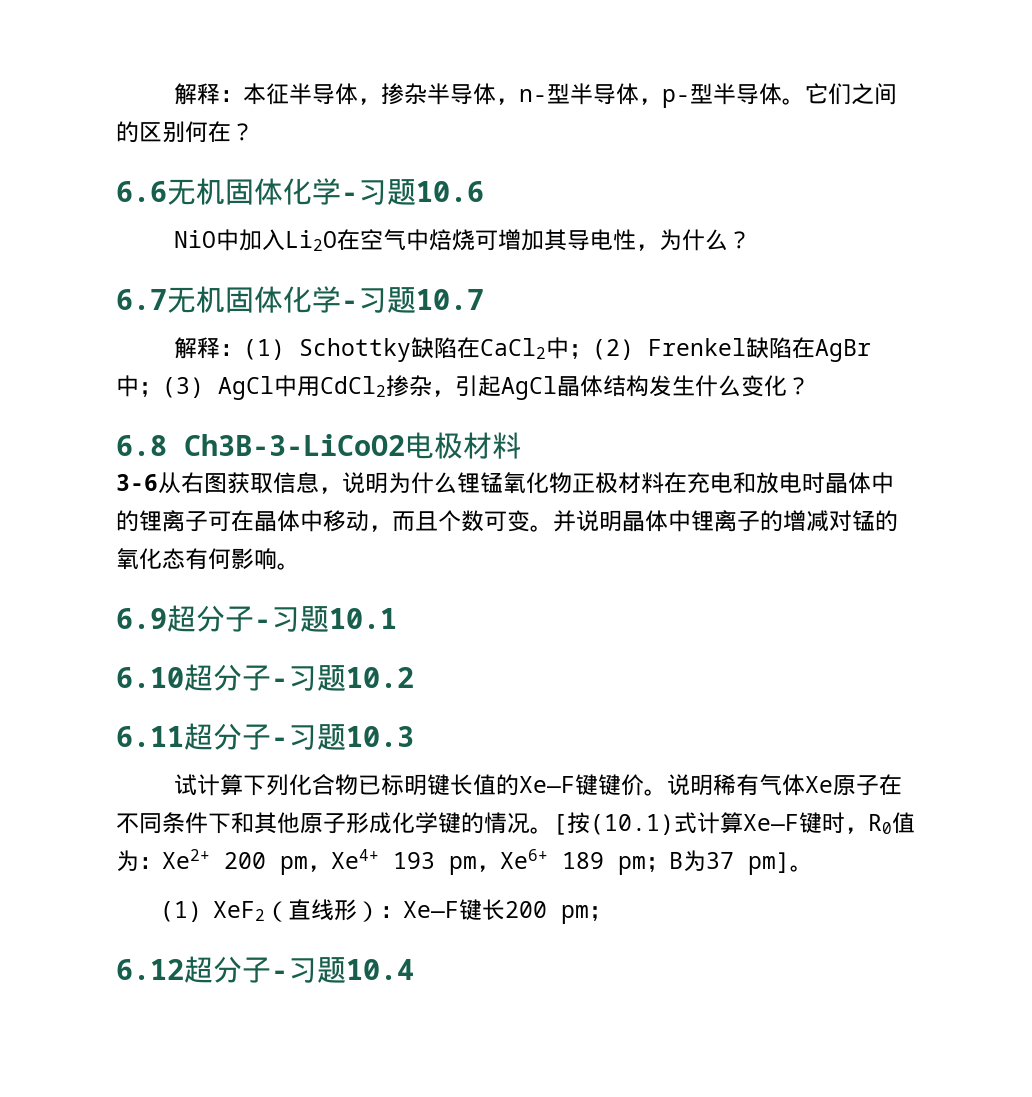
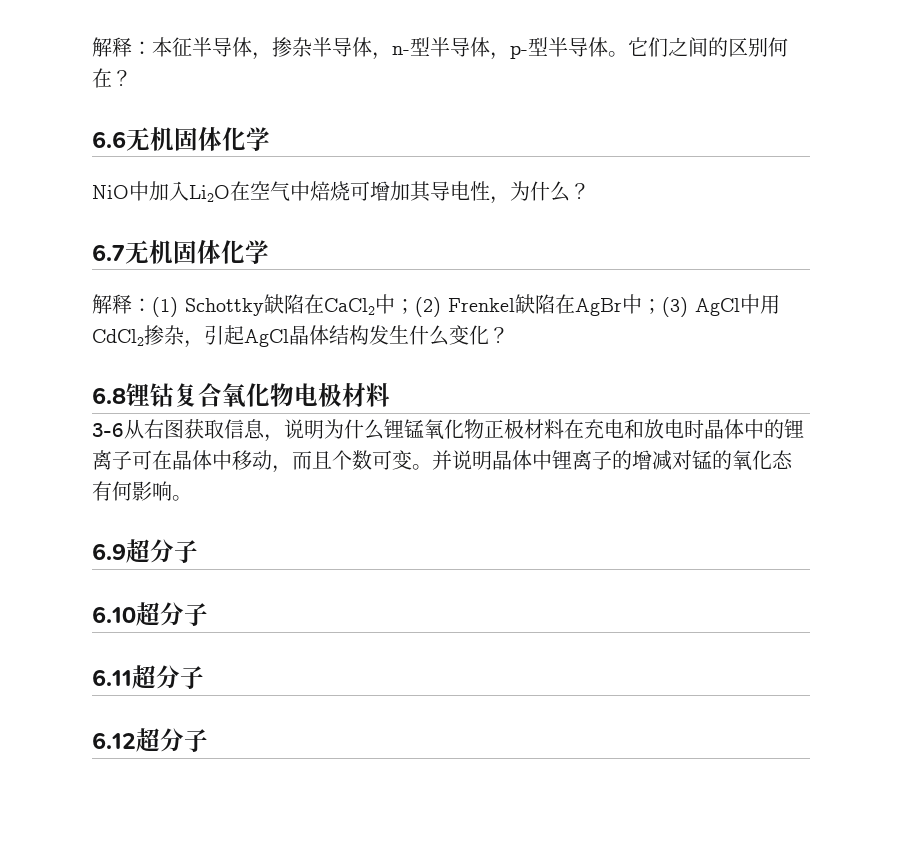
[341,179,484,205] -习题10.6 -> (270, 139) none
[341,287,484,313] -习题10.7 -> (269, 252) none
[184,434,405,456] Ch3B-3-LiCoO2 -> [126,383,294,408] 锂钴复合氧化物
[254,606,397,632] -习题10.1 -> (198, 551) none
[271,665,414,691] -习题10.2 -> (208, 614) none
[271,724,414,750] [174,774,903,796] [116,812,915,835] [116,849,813,875] [160,899,613,924] -习题10.3 // 试计算下列化合物已标明键长值的Xe—F键键价。说明稀有气体Xe原子在不同条件下和其他原子形成化学键的情况。[按(10.1)式计算Xe—F键时，R0值为：Xe2+ 200 pm，Xe4+ 193 pm，Xe6+ 189 pm；B为37 pm]。 // (1) XeF2（直线形）：Xe—F键长200 pm； -> (204, 677) none
[271,957,414,983] -习题10.4 -> (208, 740) none

